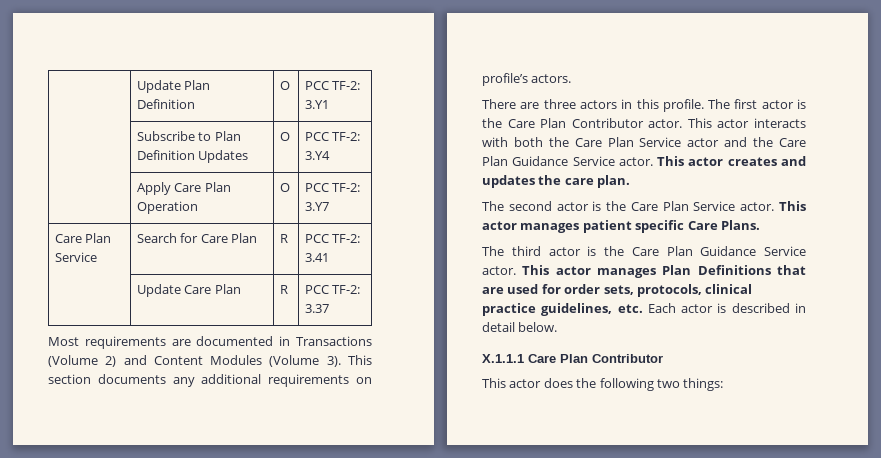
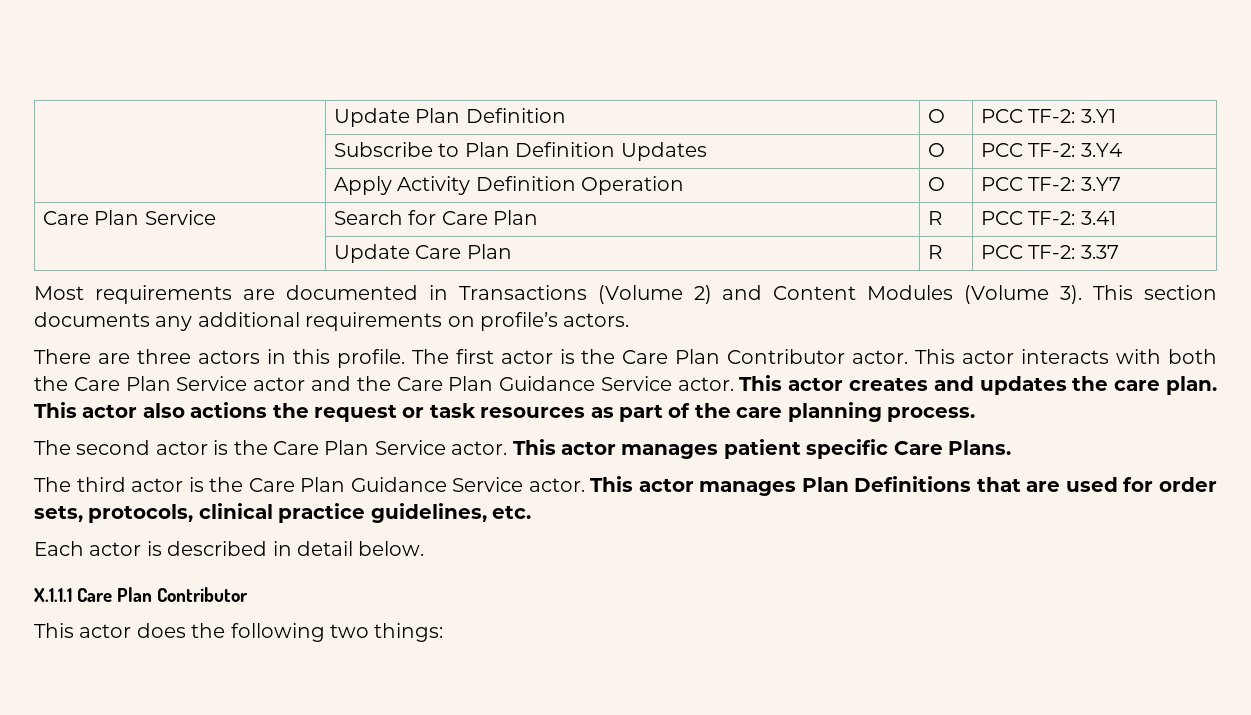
[174,182,231,192] Care Plan -> [397,176,576,195] Activity Definition
(631, 181) none -> [34,402,975,422] This actor also actions the request or task resources as part of the care planning process.
(643, 308) none -> (531, 512) //

